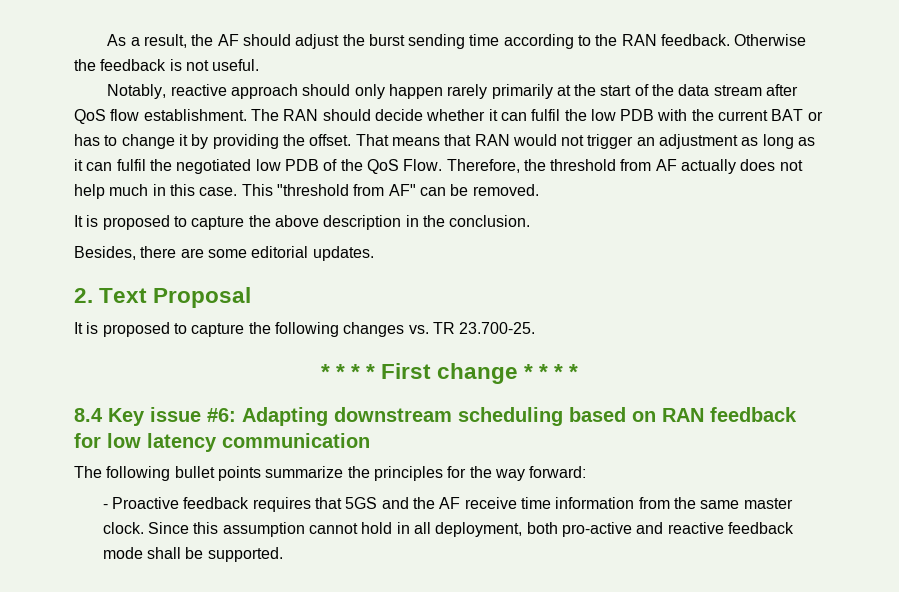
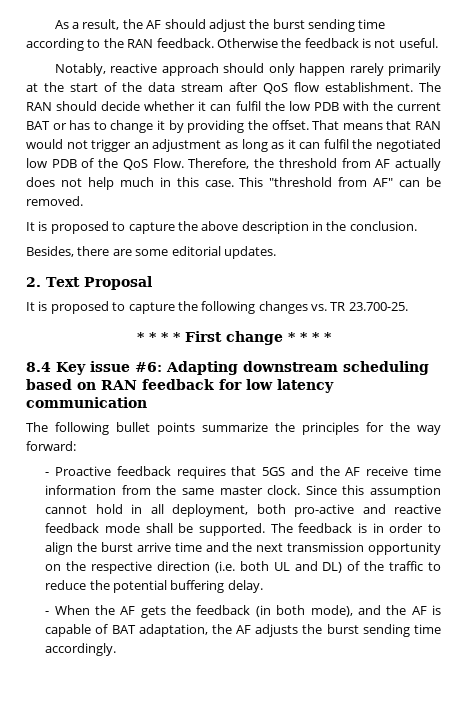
(283, 554) none -> [270,523,441,533] [45,542,441,555] [45,561,441,574] [45,580,263,593] [45,605,441,618] [45,624,441,637] [45,643,117,656] The feedback is in order to align the burst arrive time and the next transmission opportunity on the respective direction (i.e. both UL and DL) of the traffic to reduce the potential buffering delay. // - When the AF gets the feedback (in both mode), and the AF is capable of BAT adaptation, the AF adjusts the burst sending time accordingly.

